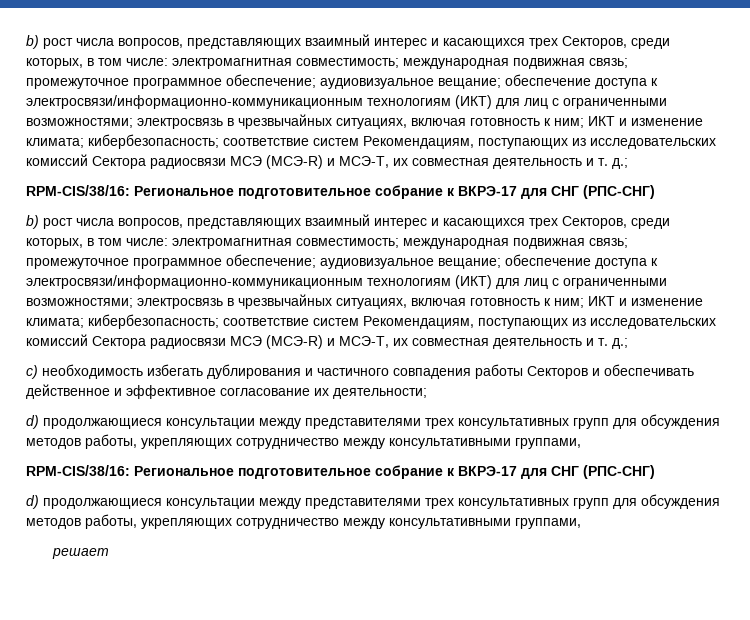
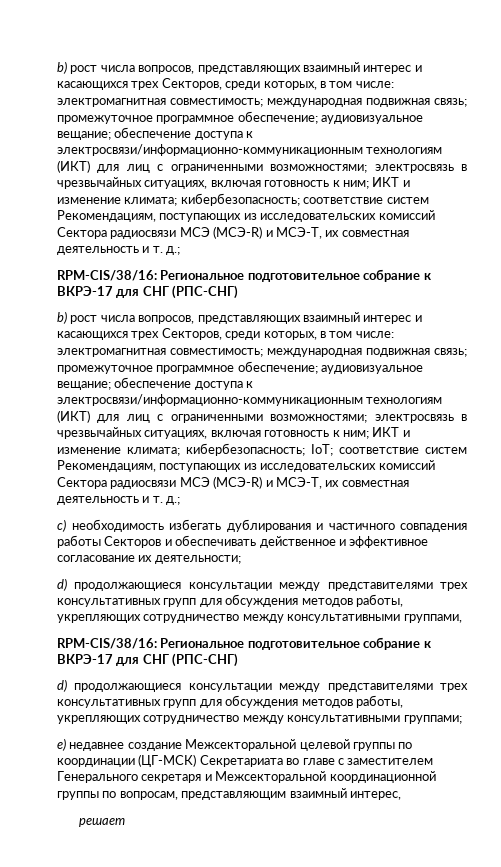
(219, 321) none -> [311,444,333,456] IoT;
[515,518,581,529] группами, -> [403,715,462,724] [57,738,413,751] [57,754,434,767] [57,771,436,783] [57,788,401,800] группами; // е) недавнее создание Межсекторальной целевой группы по координации (ЦГ-МСК) Секретариата во главе с заместителем Генерального секретаря и Межсекторальной координационной группы по вопросам, представляющим взаимный интерес,

